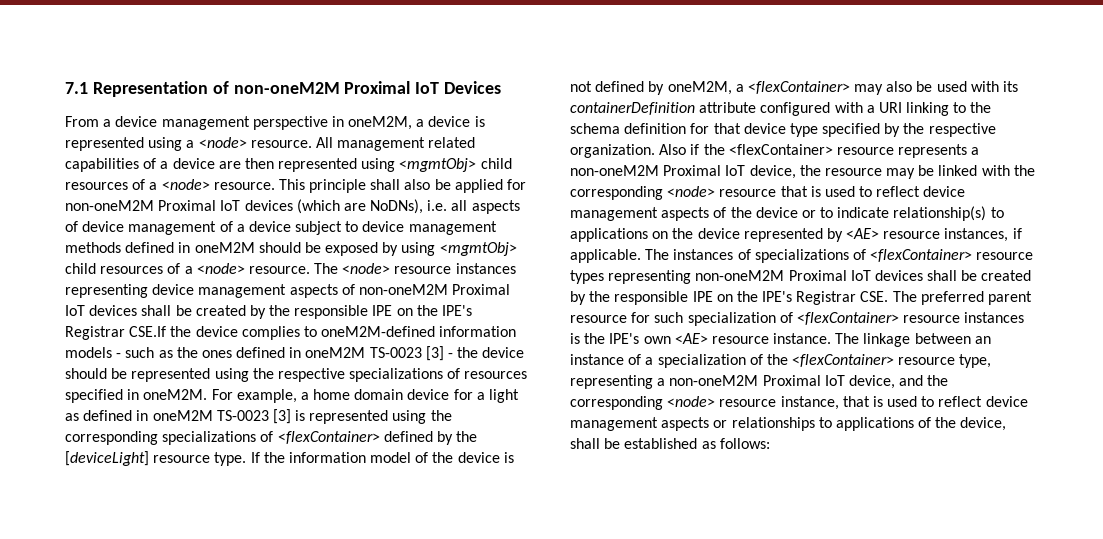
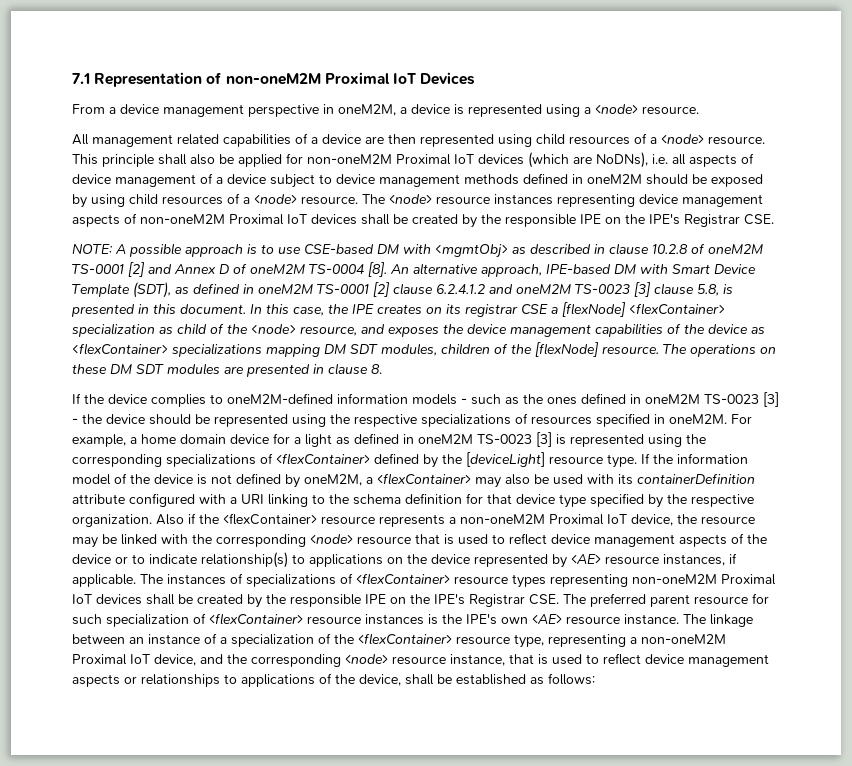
(312, 144) none -> (699, 110) //
[399,158,477,172] <mgmtObj> -> (532, 140) none
[439,242,517,256] <mgmtObj> -> (125, 200) none
[129,326,167,337] CSE.If -> [744,214,774,225] [72,243,763,258] [72,262,756,277] [72,282,733,298] [71,302,725,317] [72,323,765,337] [72,342,776,357] [72,363,382,377] [72,393,81,404] CSE. // NOTE: A possible approach is to use CSE-based DM with <mgmtObj> as described in clause 10.2.8 of oneM2M TS-0001 [2] and Annex D of oneM2M TS-0004 [8]. An alternative approach, IPE-based DM with Smart Device Template (SDT), as defined in oneM2M TS-0001 [2] clause 6.2.4.1.2 and oneM2M TS-0023 [3] clause 5.8, is presented in this document. In this case, the IPE creates on its registrar CSE a [flexNode] <flexContainer> specialization as child of the <node> resource, and exposes the device management capabilities of the device as <flexContainer> specializations mapping DM SDT modules, children of the [flexNode] resource. The operations on these DM SDT modules are presented in clause 8. // If

